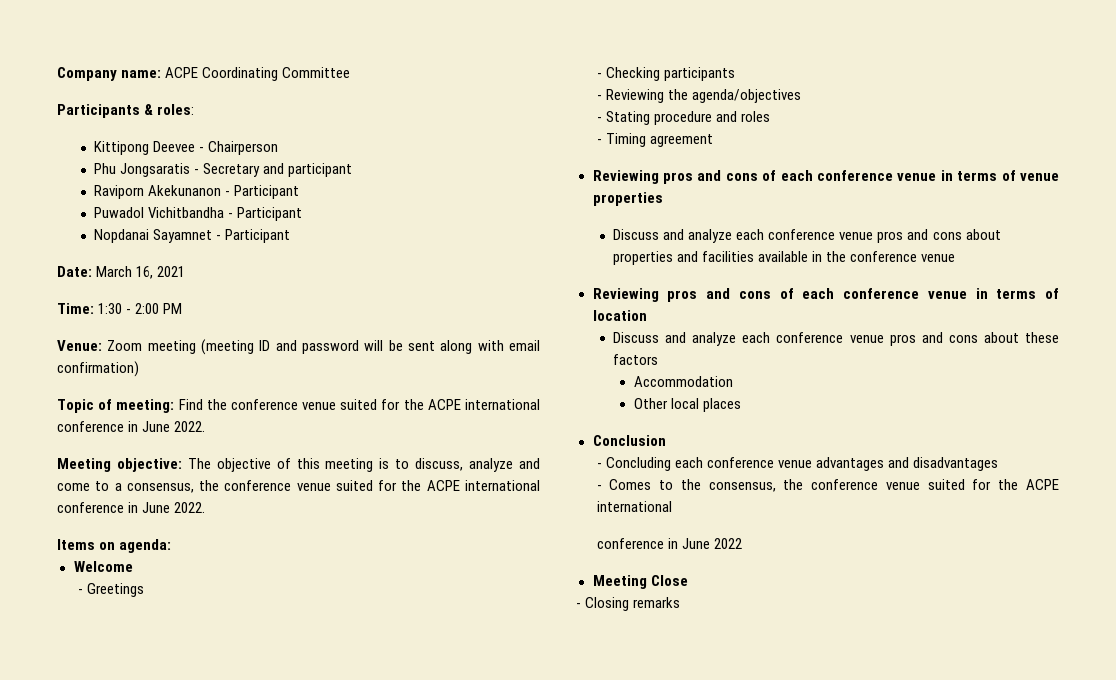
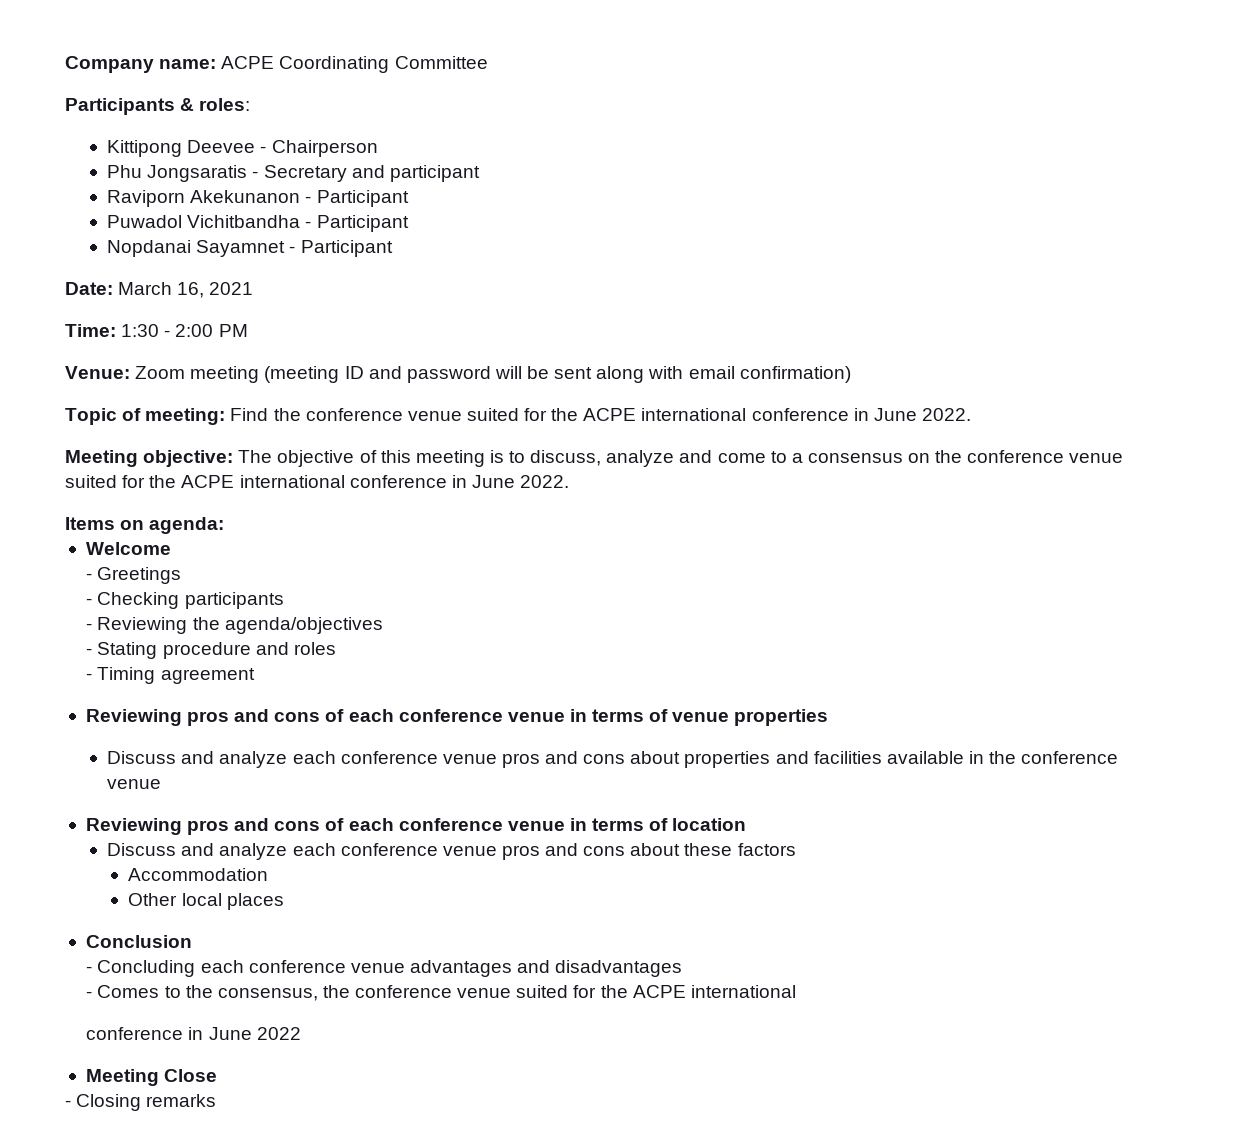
[126,483,194,493] consensus, -> [807,453,931,463] consensus on

